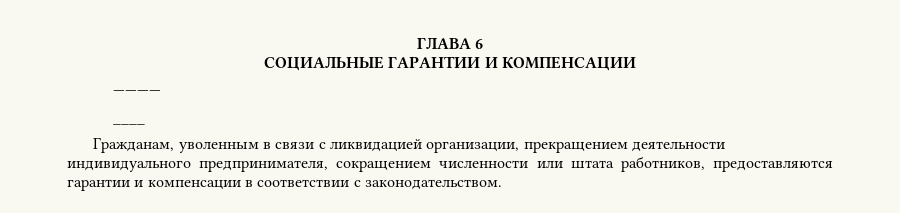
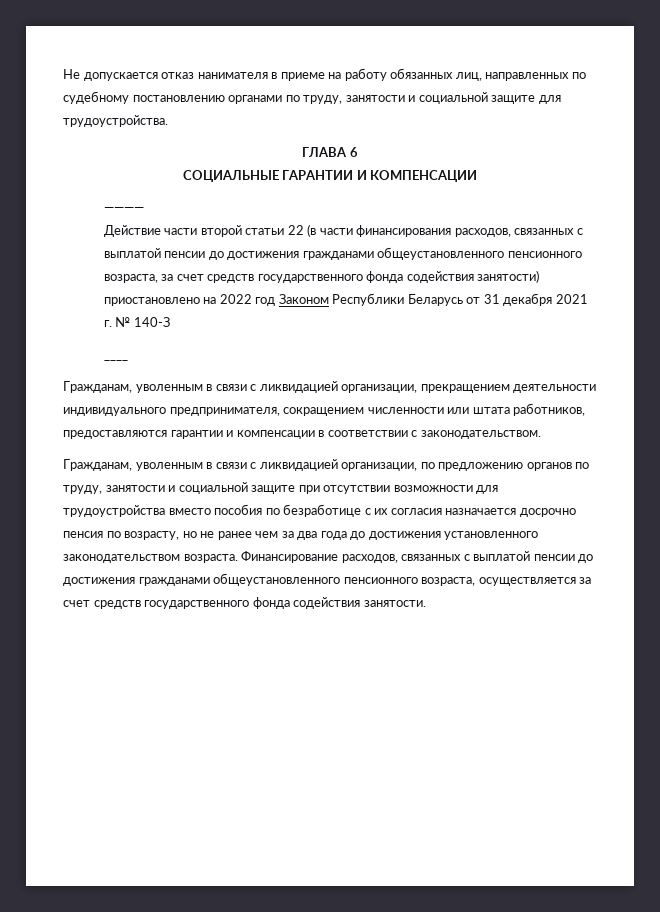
(416, 43) none -> [63,68,586,81] [63,91,561,104] [63,115,168,127] Не допускается отказ нанимателя в приеме на работу обязанных лиц, направленных по судебному постановлению органами по труду, занятости и социальной защите для трудоустройства. //
(162, 92) none -> [103,224,583,237] [103,247,582,260] [103,270,540,283] [103,293,588,306] [103,317,170,327] // Действие части второй статьи 22 (в части финансирования расходов, связанных с выплатой пенсии до достижения гражданами общеустановленного пенсионного возраста, за счет средств государственного фонда содействия занятости) приостановлено на 2022 год Законом Республики Беларусь от 31 декабря 2021 г. № 140-З
(502, 184) none -> [63,459,590,471] [63,482,499,494] [63,504,576,517] [63,531,539,540] [63,551,594,563] [63,573,592,586] [63,597,426,609] // Гражданам, уволенным в связи с ликвидацией организации, по предложению органов по труду, занятости и социальной защите при отсутствии возможности для трудоустройства вместо пособия по безработице с их согласия назначается досрочно пенсия по возрасту, но не ранее чем за два года до достижения установленного законодательством возраста. Финансирование расходов, связанных с выплатой пенсии до достижения гражданами общеустановленного пенсионного возраста, осуществляется за счет средств государственного фонда содействия занятости.

